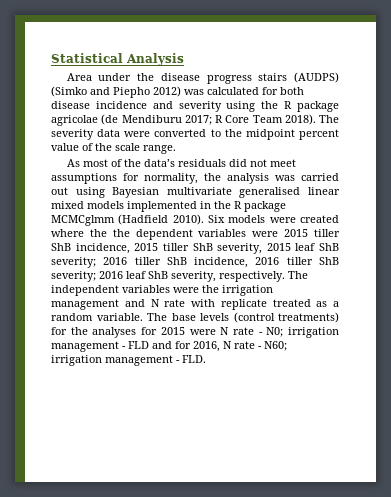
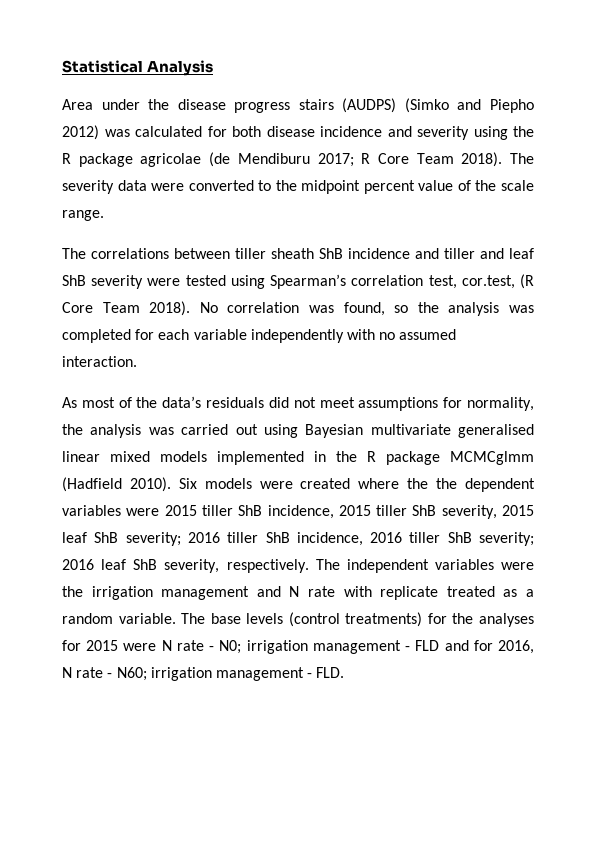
(176, 149) none -> [62,248,534,259] [62,274,534,289] [62,301,535,316] [62,329,457,343] [62,356,137,367] // The correlations between tiller sheath ShB incidence and tiller and leaf ShB severity were tested using Spearman’s correlation test, cor.test, (R Core Team 2018). No correlation was found, so the analysis was completed for each variable independently with no assumed interaction.

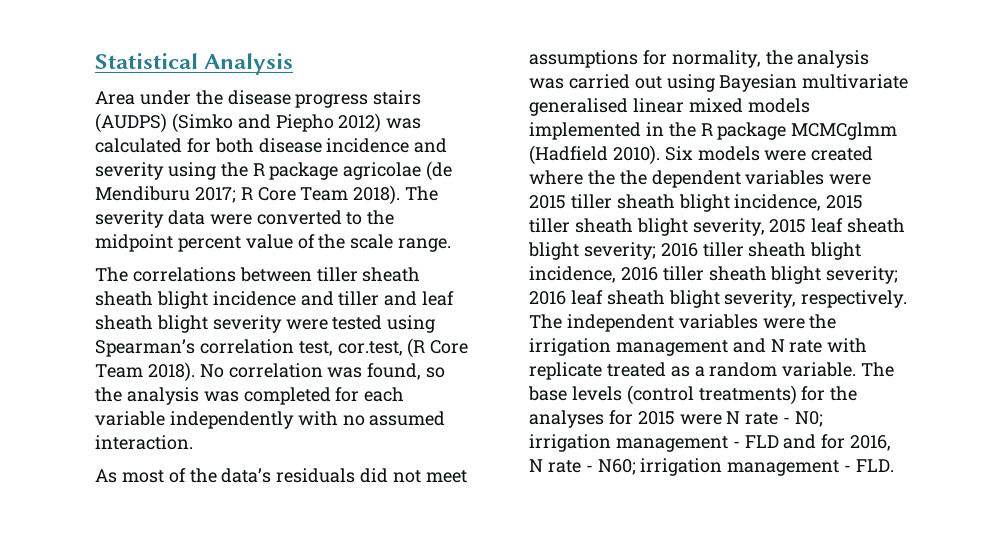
[319,248,343,259] ShB -> [95,291,208,309] sheath blight
[62,275,86,286] ShB -> [95,315,208,333] sheath blight
[238,505,263,516] ShB -> [616,194,730,212] sheath blight
[412,505,437,516] ShB -> [574,218,688,236] sheath blight
[94,532,119,543] ShB -> [847,218,906,233] [528,242,579,260] sheath blight
[265,532,290,543] ShB -> [748,242,862,260] sheath blight
[447,532,472,543] ShB -> [708,266,822,284] sheath blight
[133,559,158,570] ShB -> [606,290,720,308] sheath blight

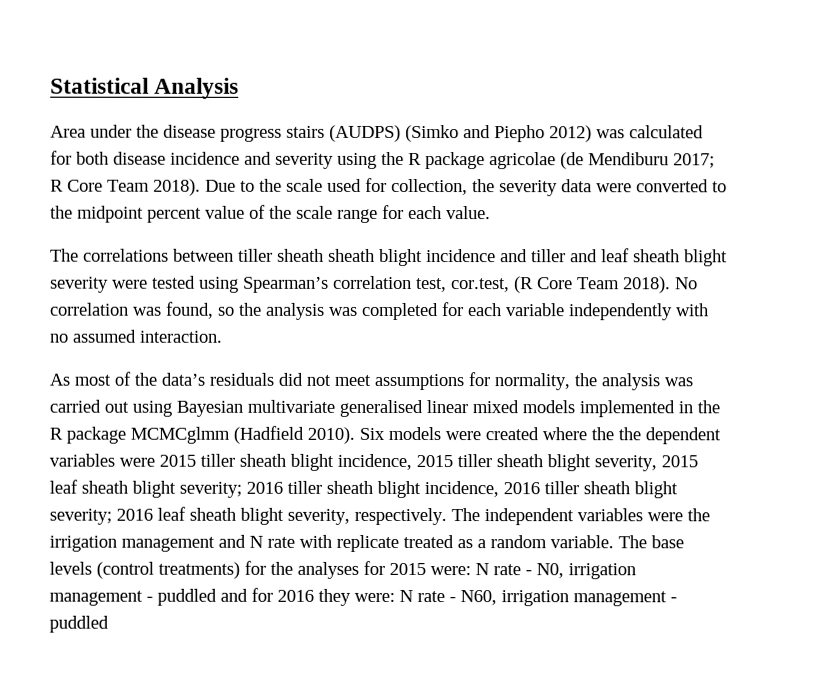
[405,186,439,201] The -> [205,177,495,196] Due to the scale used for collection, the
[398,238,452,252] range. -> [337,204,491,223] range for each value.
[679,411,824,427] [529,434,779,452] were N rate - N0; irrigation management - FLD -> [430,563,636,580] [49,588,217,606] were: N rate - N0, irrigation management - puddled
[850,435,892,451] [529,458,895,476] 2016, N rate - N60; irrigation management - FLD. -> [277,588,677,607] [49,615,109,633] 2016 they were: N rate - N60, irrigation management - puddled

